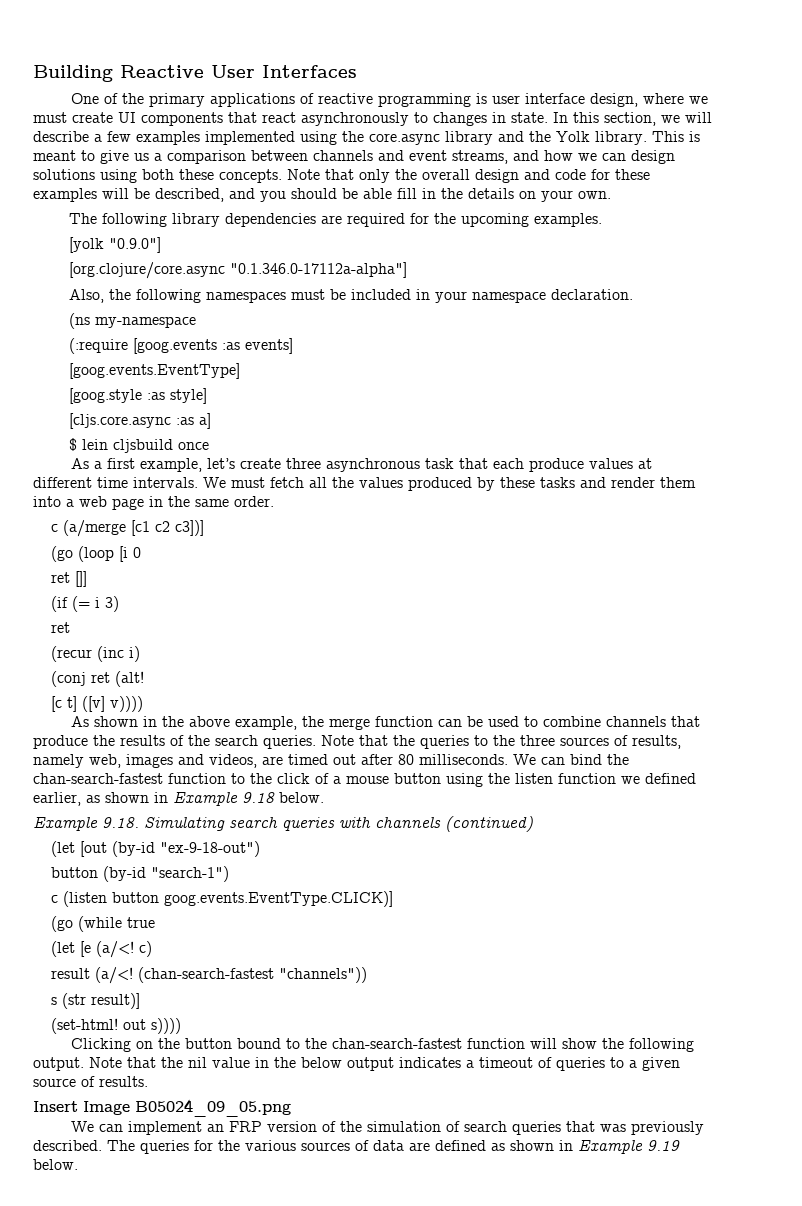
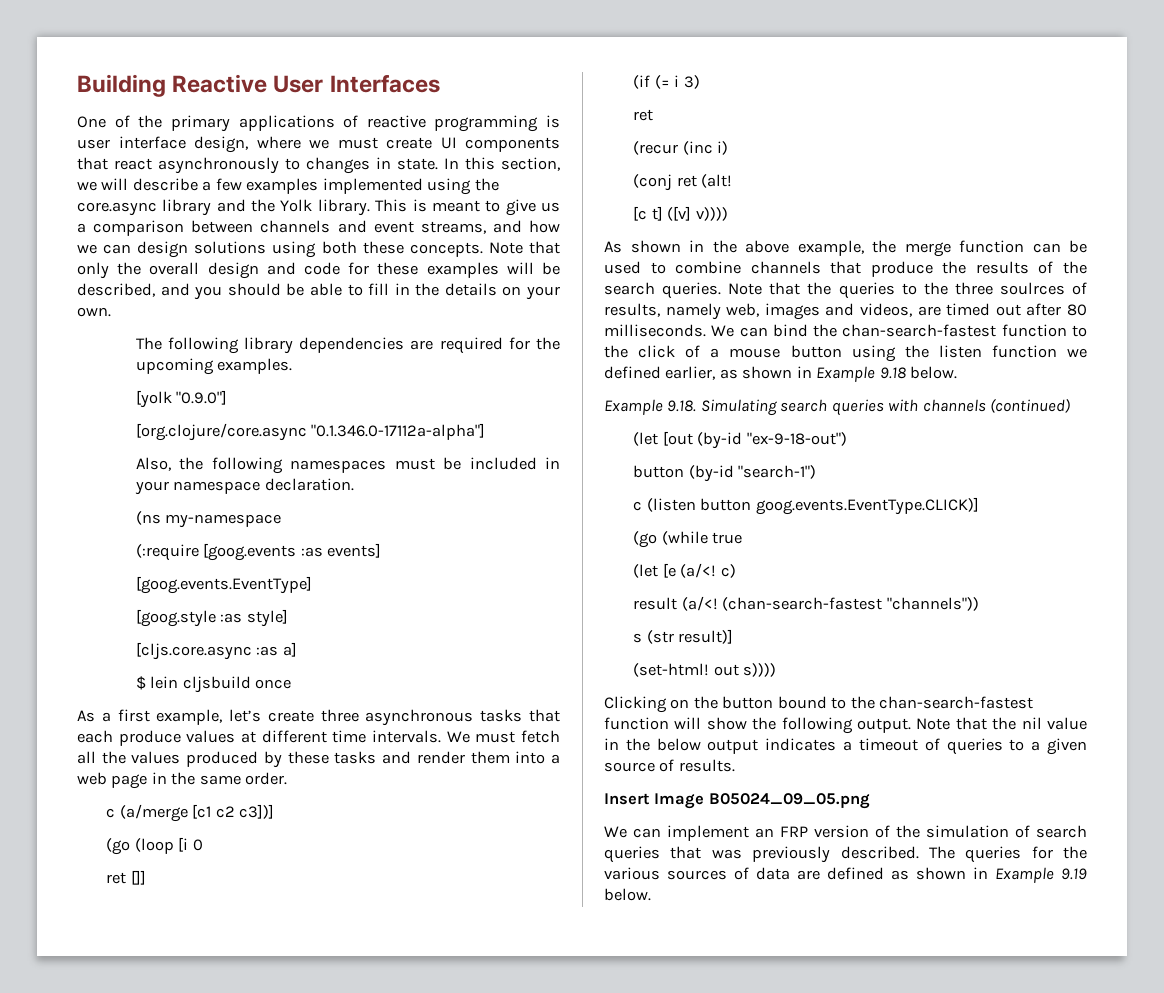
(392, 193) none -> [347,284,363,296] to
[424,458,454,469] task -> [480,709,523,722] tasks
[560,737,609,746] sources -> [999,282,1065,295] soulrces

